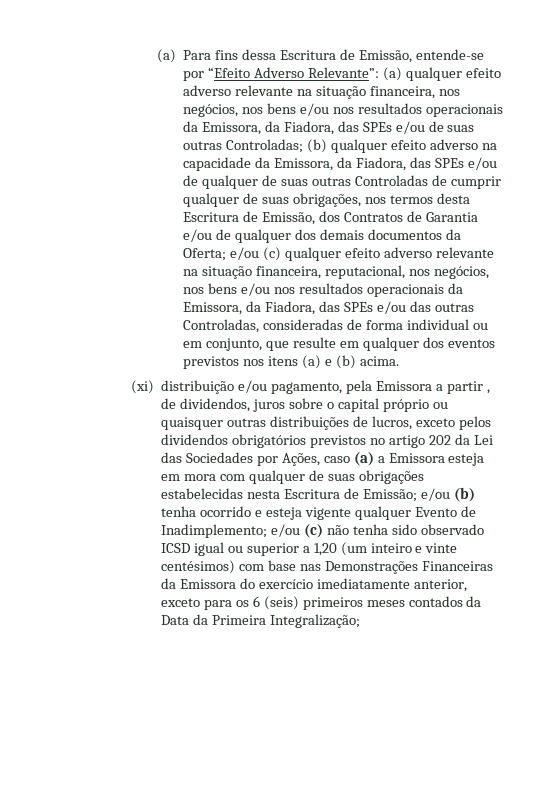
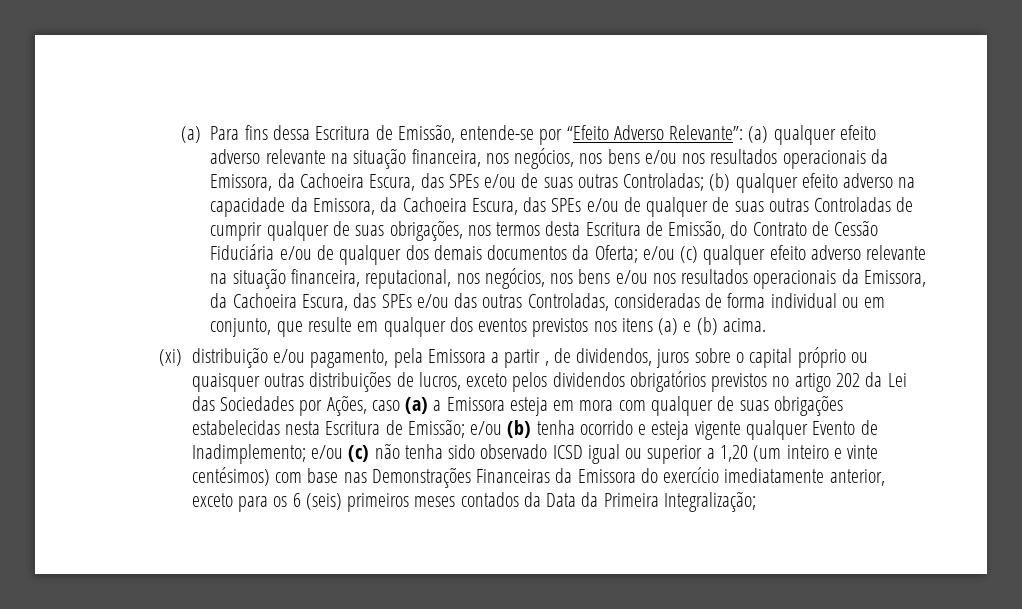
[283,121,334,135] Fiadora, -> [300,173,416,191] Cachoeira Escura,
[355,157,406,171] Fiadora, -> [402,197,518,215] Cachoeira Escura,
[318,211,478,222] dos Contratos de Garantia -> [730,220,879,236] [210,244,275,260] do Contrato de Cessão Fiduciária
[264,301,315,315] Fiadora, -> [232,293,349,311] Cachoeira Escura,

